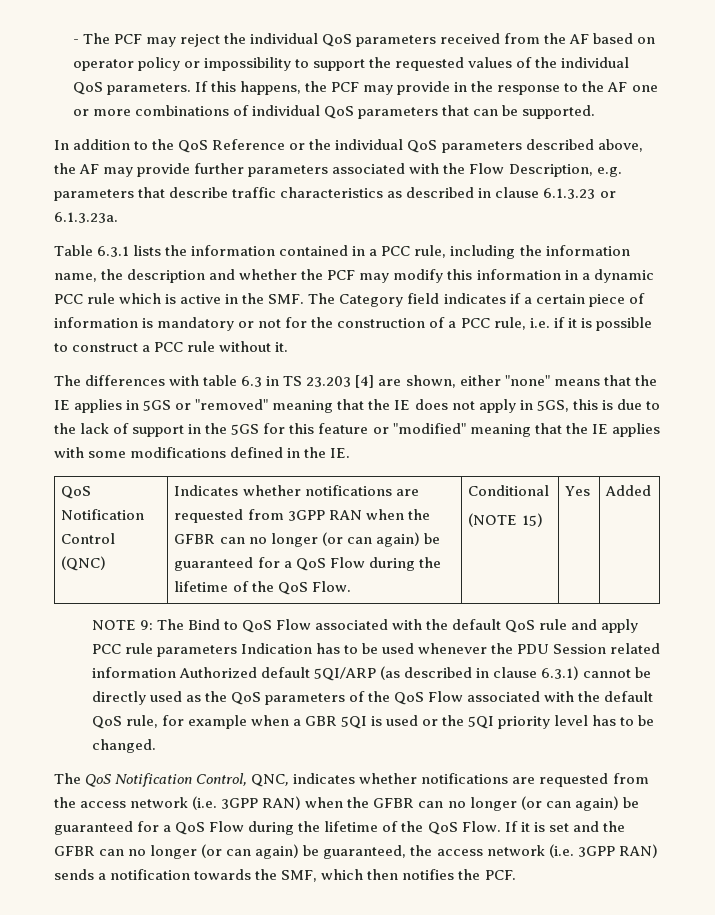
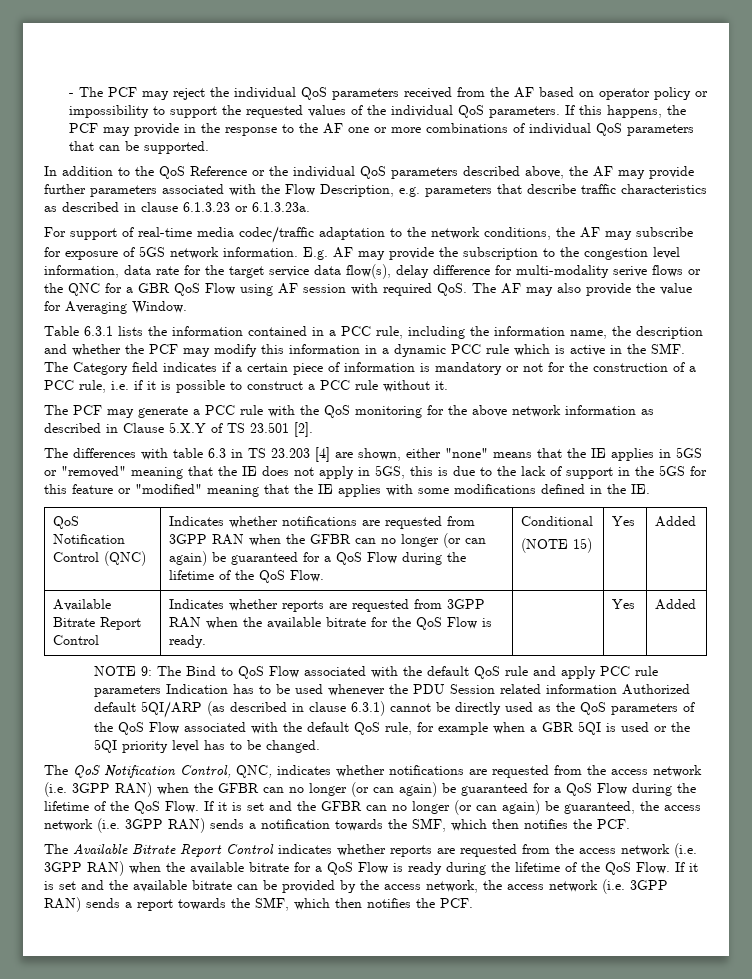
(118, 217) none -> [44,226,693,243] [44,246,680,260] [44,264,701,279] [44,283,692,296] [44,301,187,314] // For support of real-time media codec/traffic adaptation to the network conditions, the AF may subscribe for exposure of 5GS network information. E.g. AF may provide the subscription to the congestion level information, data rate for the target service data flow(s), delay difference for multi-modality serive flows or the QNC for a GBR QoS Flow using AF session with required QoS. The AF may also provide the value for Averaging Window.
(289, 347) none -> [44,405,654,418] [44,422,313,437] // The PCF may generate a PCC rule with the QoS monitoring for the above network information as described in Clause 5.X.Y of TS 23.501 [2].
(652, 490) none -> [53,599,112,611] [53,617,142,630] [53,635,100,645] [169,599,486,612] [169,617,493,630] [169,635,207,648] [612,599,636,609] [655,599,697,610] // Available Bitrate Report Control | Indicates whether reports are requested from 3GPP RAN when the available bitrate for the QoS Flow is ready. | | Yes | Added
(517, 875) none -> [44,843,697,858] [44,861,698,876] [44,879,668,894] [44,897,473,912] // The Available Bitrate Report Control indicates whether reports are requested from the access network (i.e. 3GPP RAN) when the available bitrate for a QoS Flow is ready during the lifetime of the QoS Flow. If it is set and the available bitrate can be provided by the access network, the access network (i.e. 3GPP RAN) sends a report towards the SMF, which then notifies the PCF.

